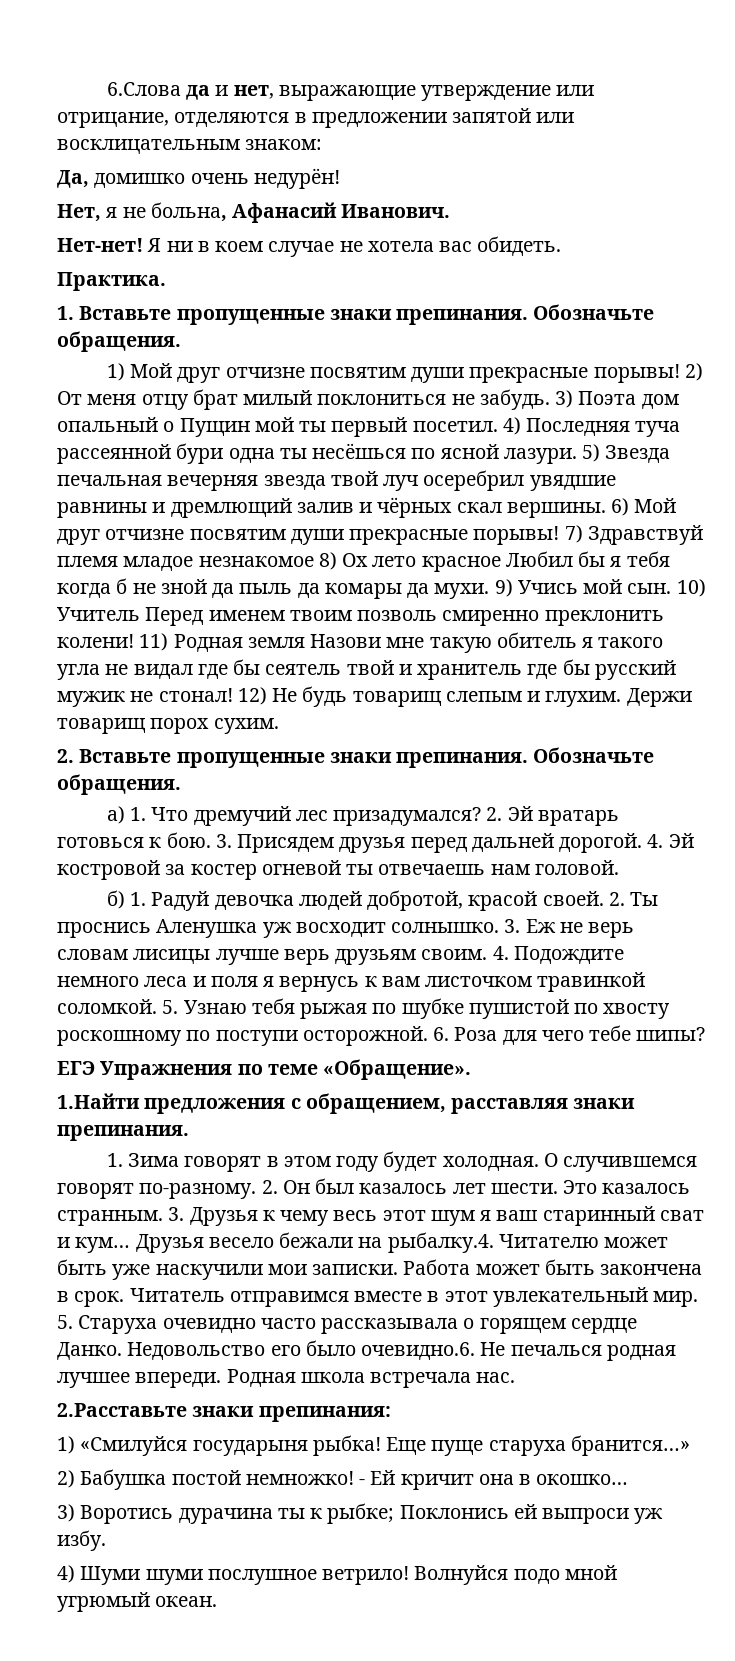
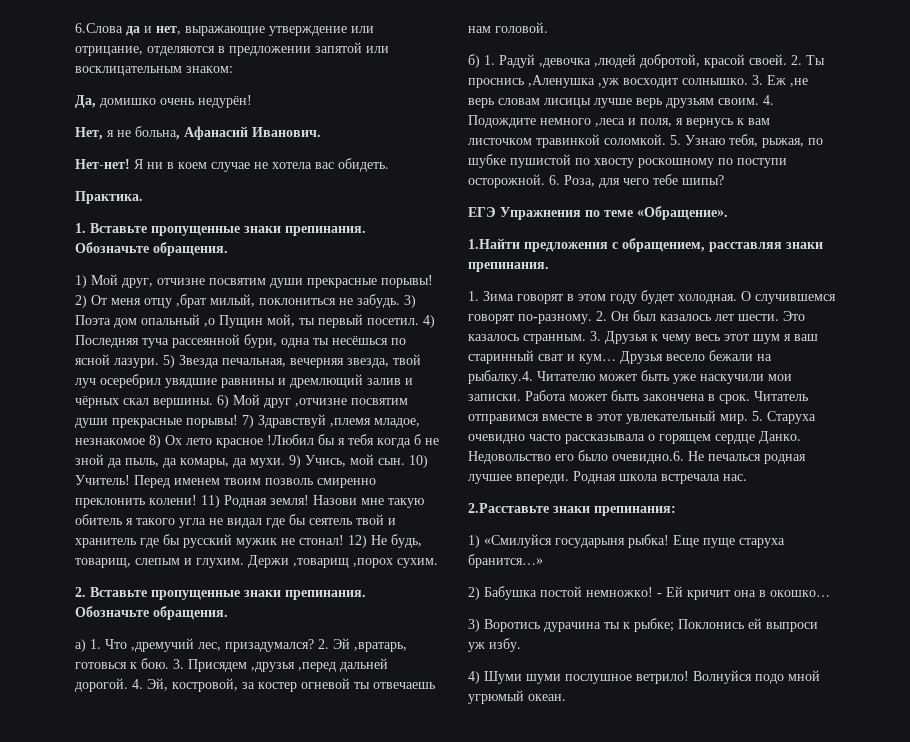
[177,367,221,383] друг -> [122,278,153,288] друг,
[192,389,313,410] брат милый -> [176,294,255,308] ,брат милый,
[163,417,294,437] о Пущин мой -> [204,314,295,328] ,о Пущин мой,
[176,443,224,464] бури -> [244,334,277,348] бури,
[57,475,326,491] печальная вечерняя звезда -> [222,358,389,368] печальная, вечерняя звезда,
[105,529,185,540] отчизне -> [295,398,347,407] ,отчизне
[57,556,194,571] племя младое -> [330,418,420,428] ,племя младое,
[505,551,573,567] Любил -> [267,434,314,445] !Любил
[239,583,402,599] пыль да комары -> [125,458,229,468] пыль, да комары,
[517,580,578,594] Учись -> [305,455,346,467] Учись,
[57,607,140,621] Учитель -> [75,475,130,485] Учитель!
[247,637,305,648] земля -> [270,495,309,505] земля!
[302,686,441,707] будь товарищ -> [391,534,422,548] [75,558,131,568] будь, товарищ,
[57,718,210,734] товарищ порох -> [293,558,393,568] ,товарищ ,порох
[193,806,328,826] дремучий лес -> [131,638,221,652] ,дремучий лес,
[537,810,619,826] вратарь -> [354,642,407,652] ,вратарь,
[339,837,467,853] друзья перед -> [251,662,336,672] ,друзья ,перед
[668,833,694,848] [57,860,160,880] Эй костровой -> [147,678,238,692] Эй, костровой,
[214,891,362,910] девочка людей -> [539,54,636,68] ,девочка ,людей
[156,919,292,938] Аленушка уж -> [528,75,619,88] ,Аленушка ,уж
[559,922,583,933] не -> [790,78,808,87] ,не
[144,976,258,987] леса и поля -> [595,118,672,127] ,леса и поля,
[251,998,368,1019] тебя рыжая -> [729,134,804,148] тебя, рыжая,
[454,1027,498,1041] Роза -> [564,175,595,187] Роза,

